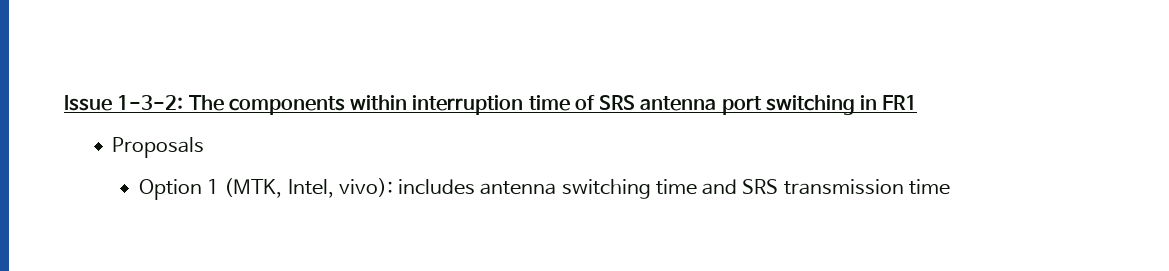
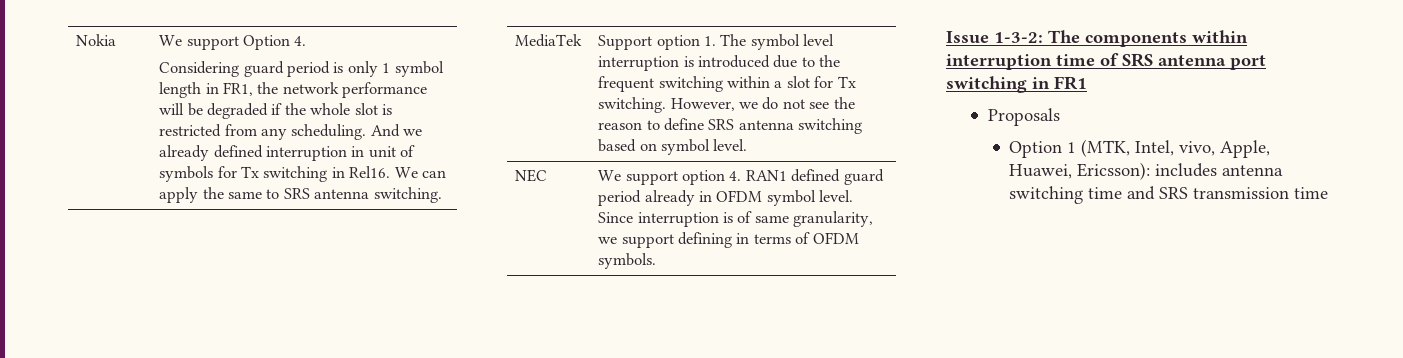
(64, 103) none -> [76,34,117,46] [159,35,307,50] [159,61,444,77] [159,82,428,98] [159,103,393,119] [159,124,423,140] [159,145,416,161] [159,166,447,182] [159,187,442,203] [515,34,583,47] [598,34,835,50] [598,55,841,71] [598,76,856,92] [598,97,855,113] [598,118,863,134] [598,139,748,155] [515,169,548,182] [598,169,884,185] [598,190,854,206] [598,211,874,227] [598,232,859,248] [598,253,657,269] Nokia | We support Option 4. // Considering guard period is only 1 symbol length in FR1, the network performance will be degraded if the whole slot is restricted from any scheduling. And we already defined interruption in unit of symbols for Tx switching in Rel16. We can apply the same to SRS antenna switching. // MediaTek | Support option 1. The symbol level interruption is introduced due to the frequent switching within a slot for Tx switching. However, we do not see the reason to define SRS antenna switching based on symbol level. // NEC | We support option 4. RAN1 defined guard period already in OFDM symbol level. Since interruption is of same granularity, we support defining in terms of OFDM symbols. //
[338,178,393,197] vivo): -> [1179,140,1271,158] [1009,162,1151,180] vivo, Apple, Huawei, Ericsson):

